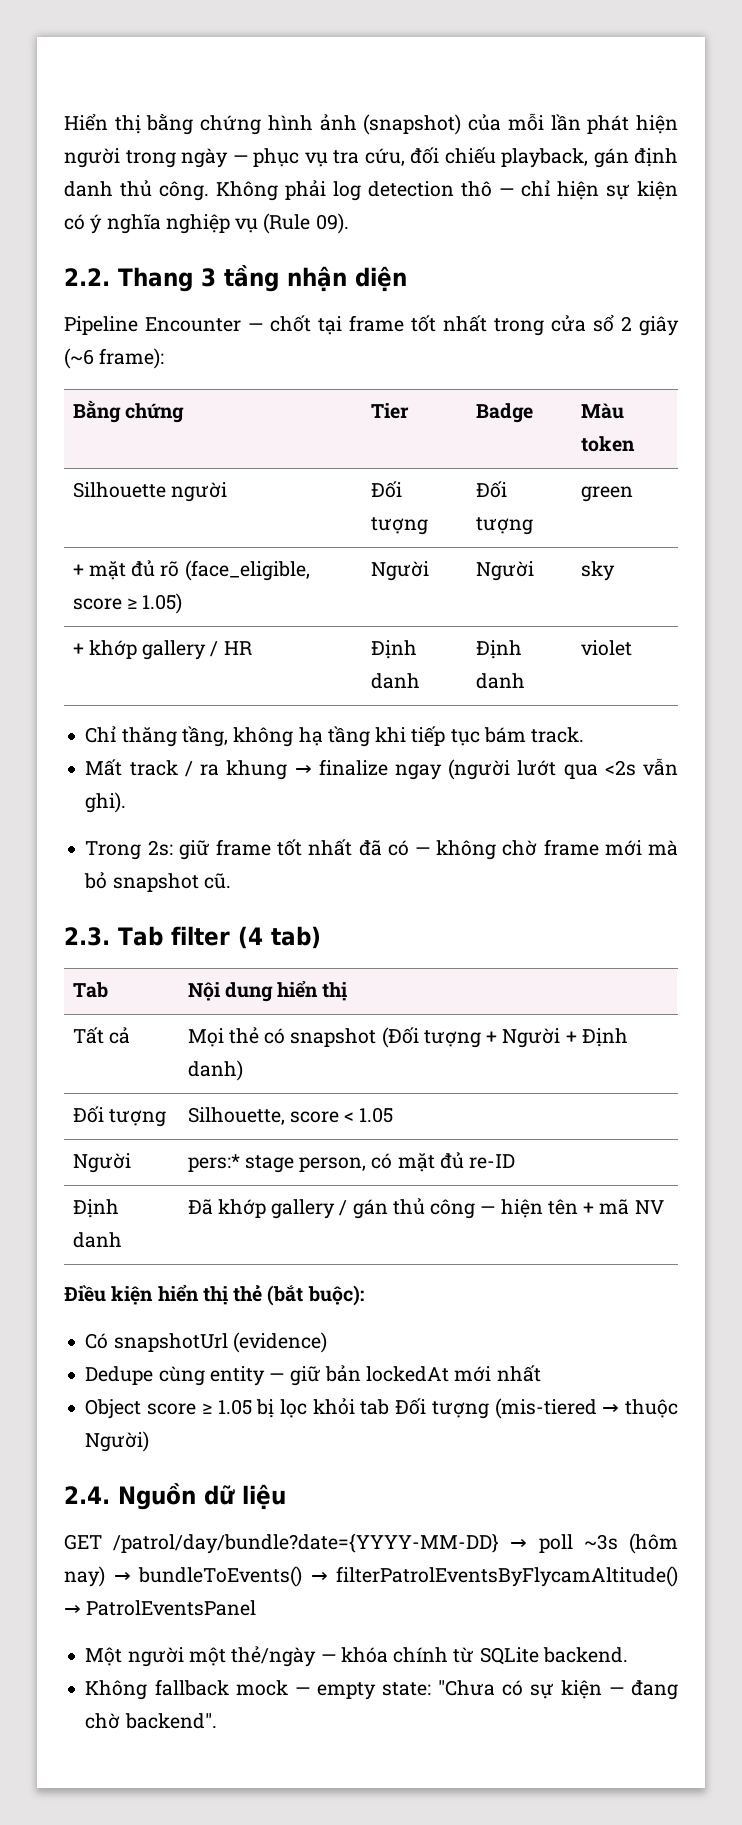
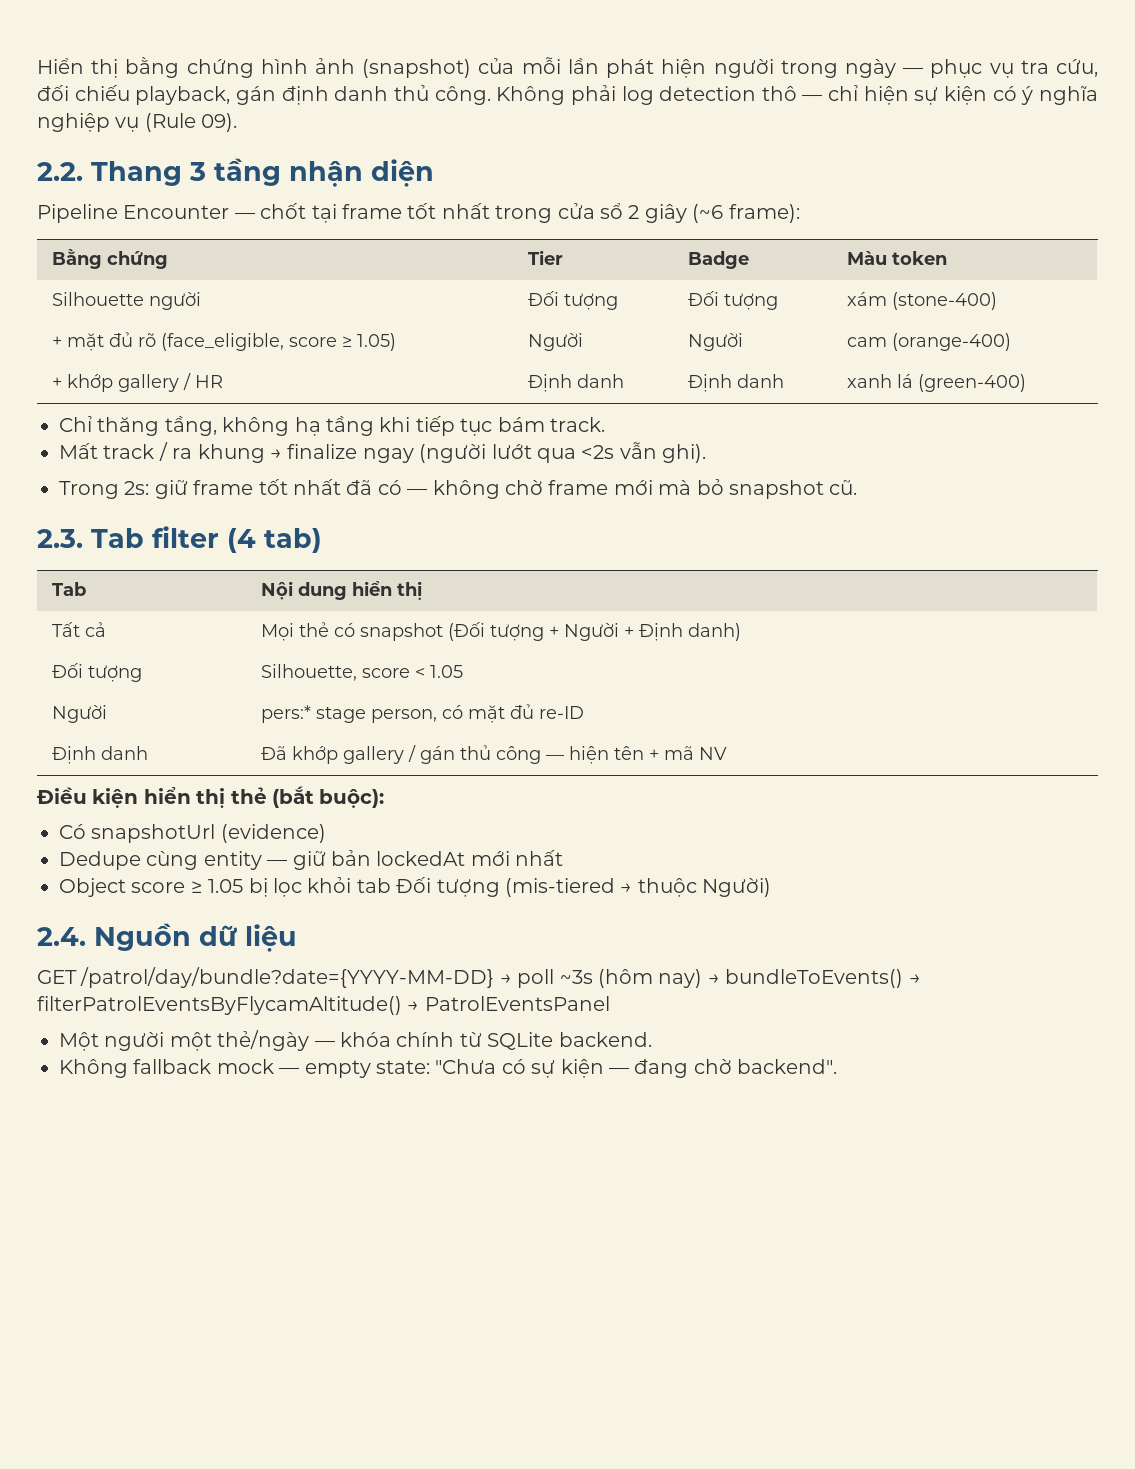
[580,486,633,502] green -> [847,292,998,310] xám (stone-400)
[580,561,615,581] sky -> [847,333,1012,351] cam (orange-400)
[580,640,632,656] violet -> [847,374,1027,392] xanh lá (green-400)

